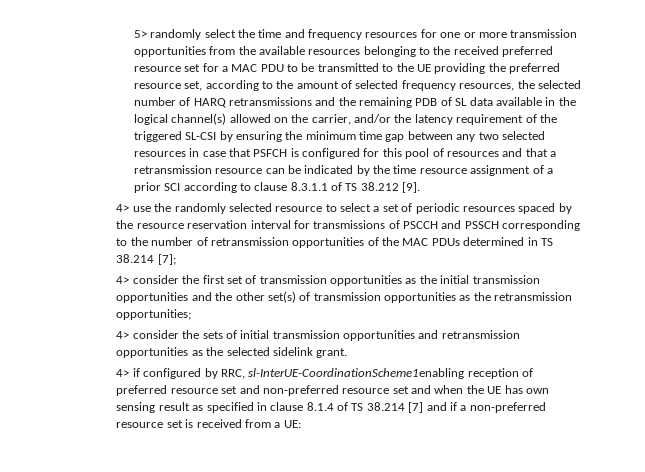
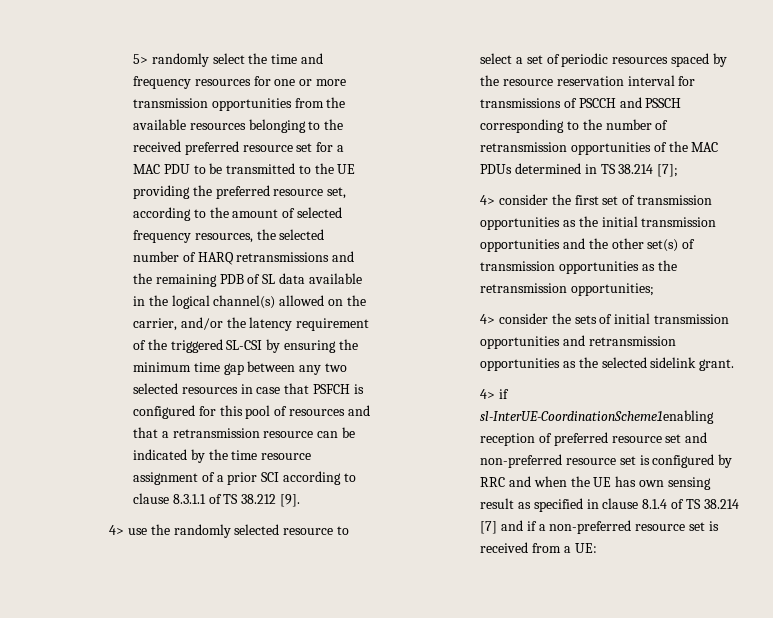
[143,368,245,379] configured by RRC, -> (510, 394) none
(409, 390) none -> [639,454,733,468] [480,477,506,487] is configured by RRC

